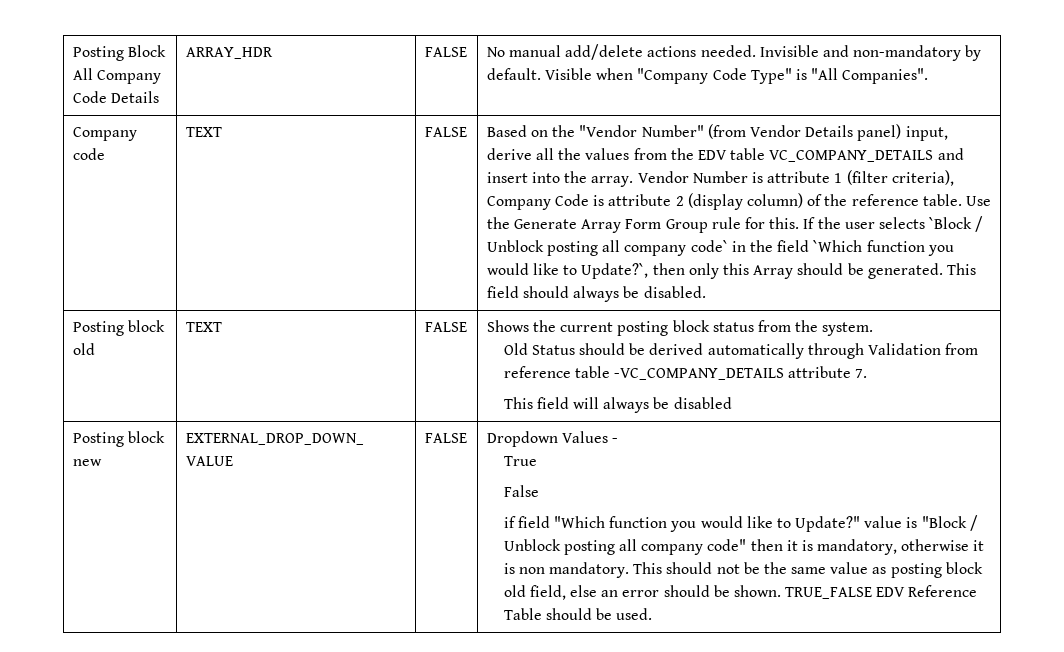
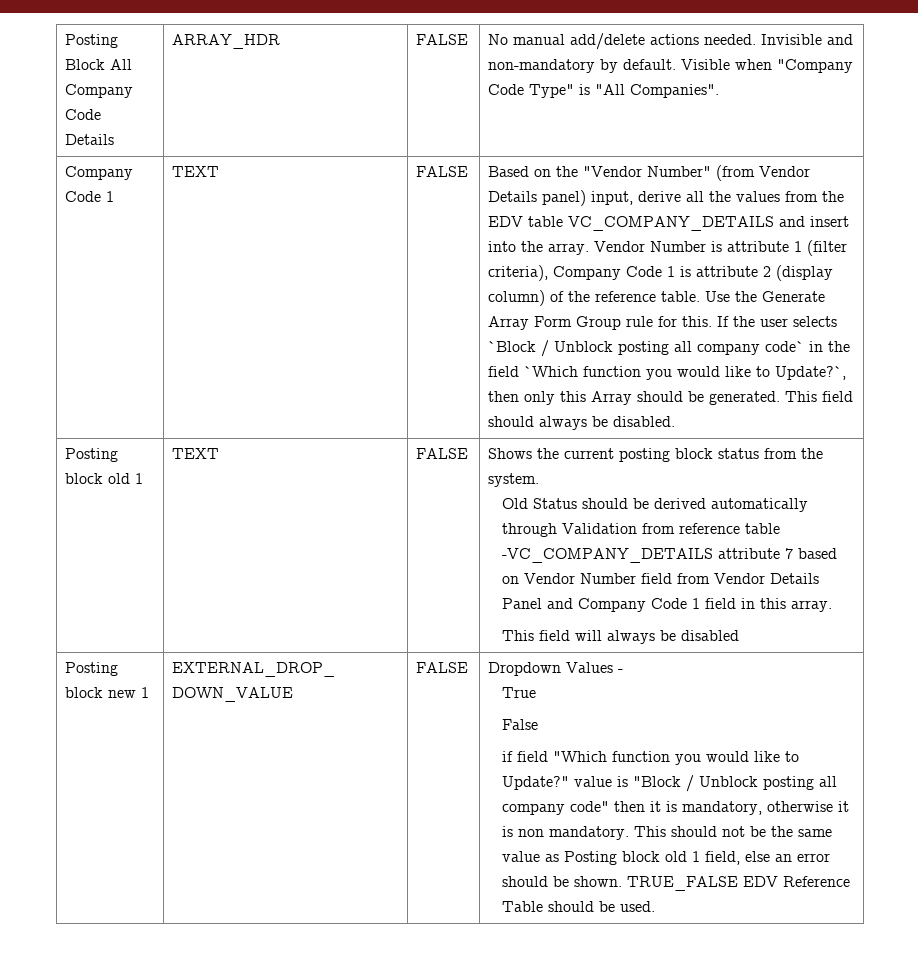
[72,148,105,160] code -> [65,191,115,202] Code 1
(590, 200) none -> [667,266,676,277] 1
(95, 349) none -> [135,473,144,484] 1
[855,369,868,378] 7. -> [785,548,838,559] [502,573,820,584] [502,598,833,612] 7 based on Vendor Number field from Vendor Details Panel and Company Code 1 field in this array.
(102, 462) none -> [141,687,150,698] 1
[890,562,983,578] [503,585,526,597] posting block old -> [564,851,701,865] Posting block old 1

